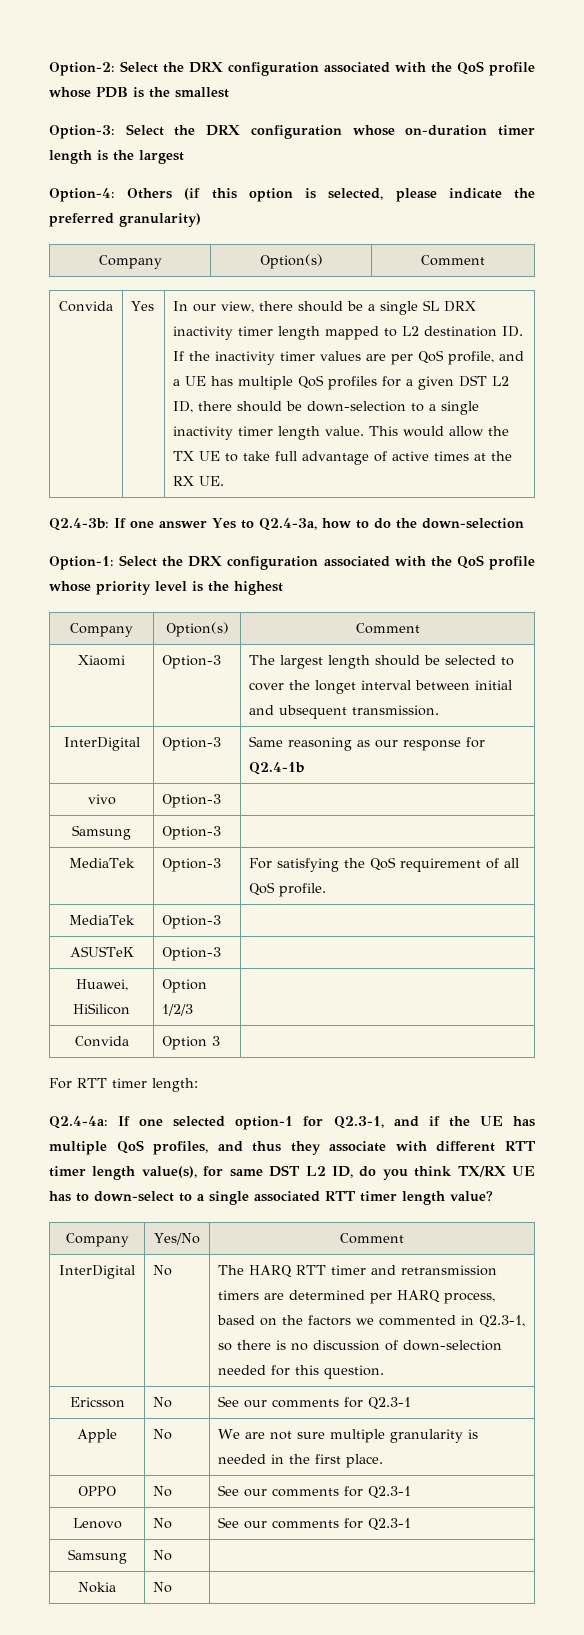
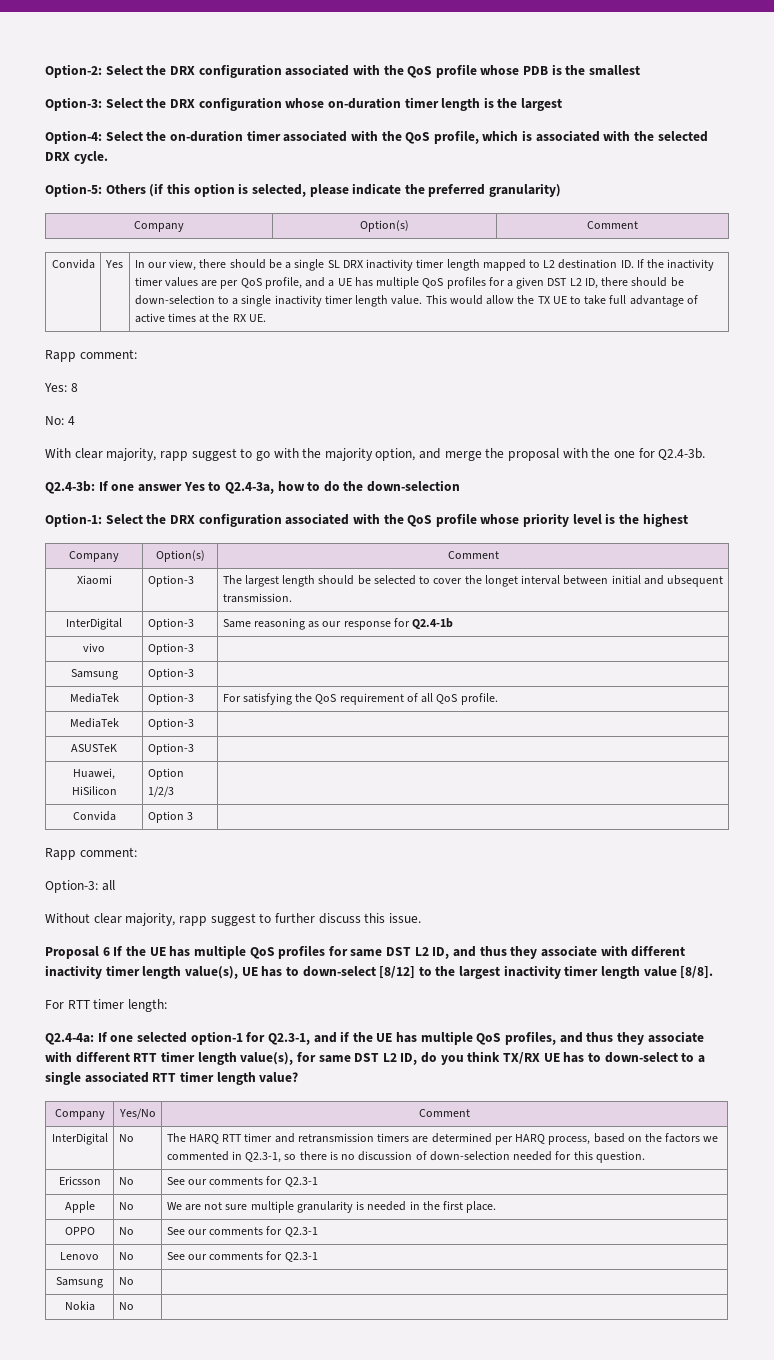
(115, 195) none -> [105,130,708,144] [45,151,108,164] [45,183,102,197] Select the on-duration timer associated with the QoS profile, which is associated with the selected DRX cycle. // Option-5:
(225, 481) none -> [45,349,137,362] [44,383,78,392] [45,416,75,425] [45,448,706,461] // Rapp comment: // Yes: 8 // No: 4 // With clear majority, rapp suggest to go with the majority option, and merge the proposal with the one for Q2.4-3b.
(221, 1041) none -> [45,847,137,860] [45,880,115,893] [45,913,421,926] [45,945,686,959] [45,965,714,979] // Rapp comment: // Option-3: all // Without clear majority, rapp suggest to further discuss this issue. // Proposal 6 If the UE has multiple QoS profiles for same DST L2 ID, and thus they associate with different inactivity timer length value(s), UE has to down-select [8/12] to the largest inactivity timer length value [8/8].

